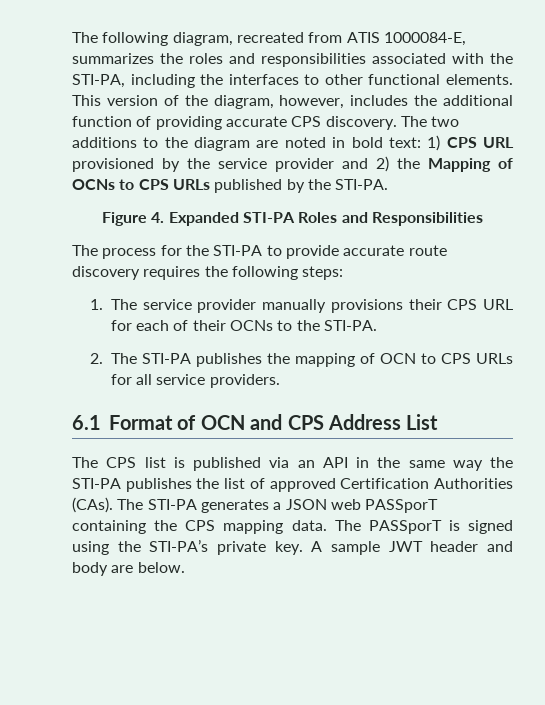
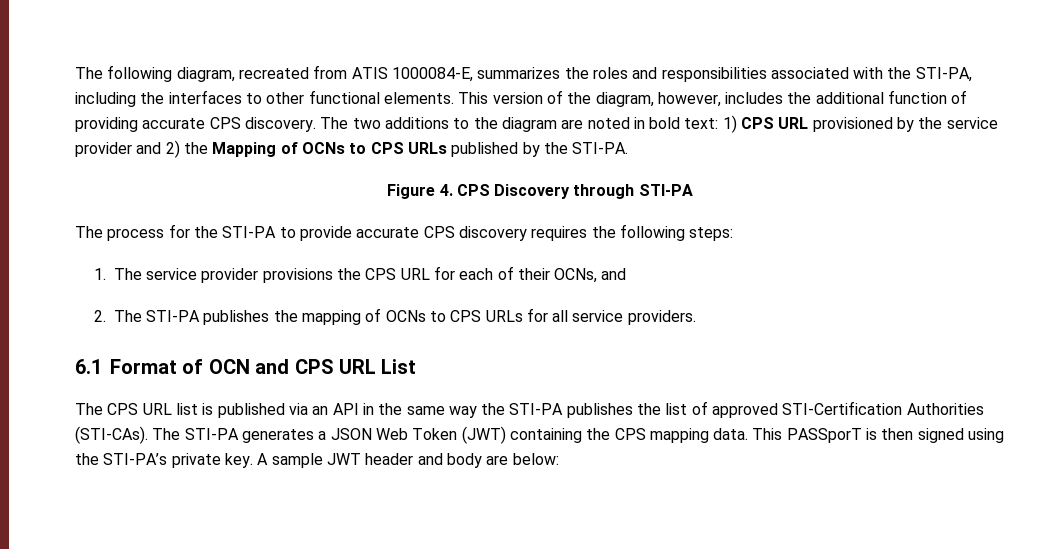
[168,212,483,226] Expanded STI-PA Roles and Responsibilities -> [456,184,693,199] CPS Discovery through STI-PA
[408,245,447,256] route -> [423,226,455,238] CPS
[262,299,442,313] manually provisions their -> [262,268,361,283] provisions the
[230,320,378,331] OCNs to the STI-PA. -> [554,268,627,283] OCNs, and
[379,353,416,364] OCN -> [385,310,426,322] OCNs
[328,414,401,430] Address -> [339,359,376,374] URL
(137, 462) none -> [142,403,172,415] URL
[340,478,513,489] [72,497,113,513] Certification Authorities (CAs). -> [782,401,984,415] [75,426,148,444] STI-Certification Authorities (STI-CAs).
[330,499,439,513] web PASSporT -> [375,426,506,444] Web Token (JWT)
[334,520,361,531] The -> [752,428,783,440] This
(460, 525) none -> [881,428,914,440] then
[137,562,185,573] below. -> [512,453,559,465] below:

